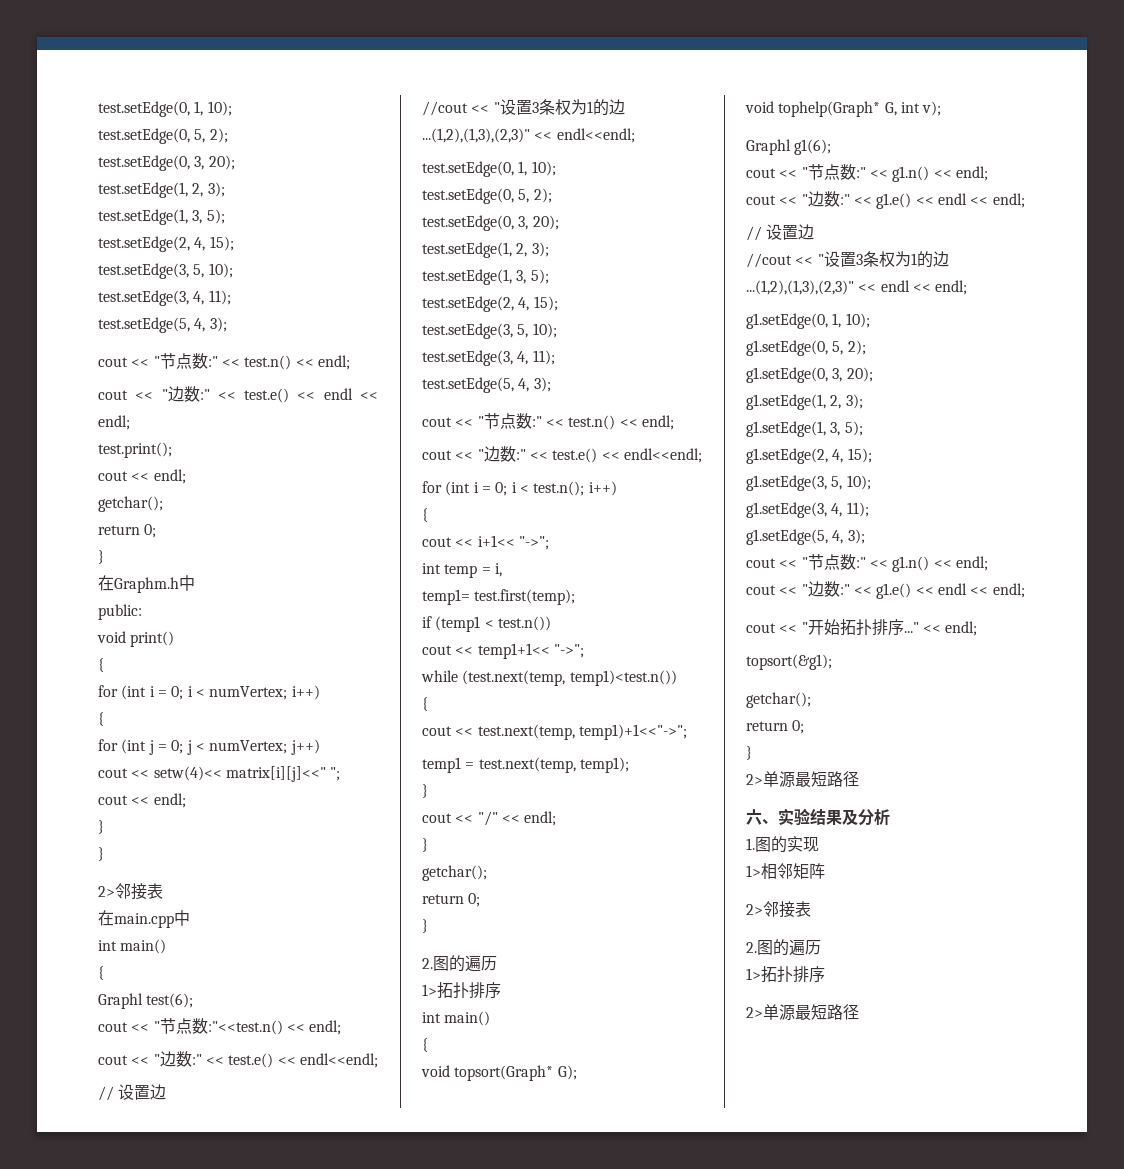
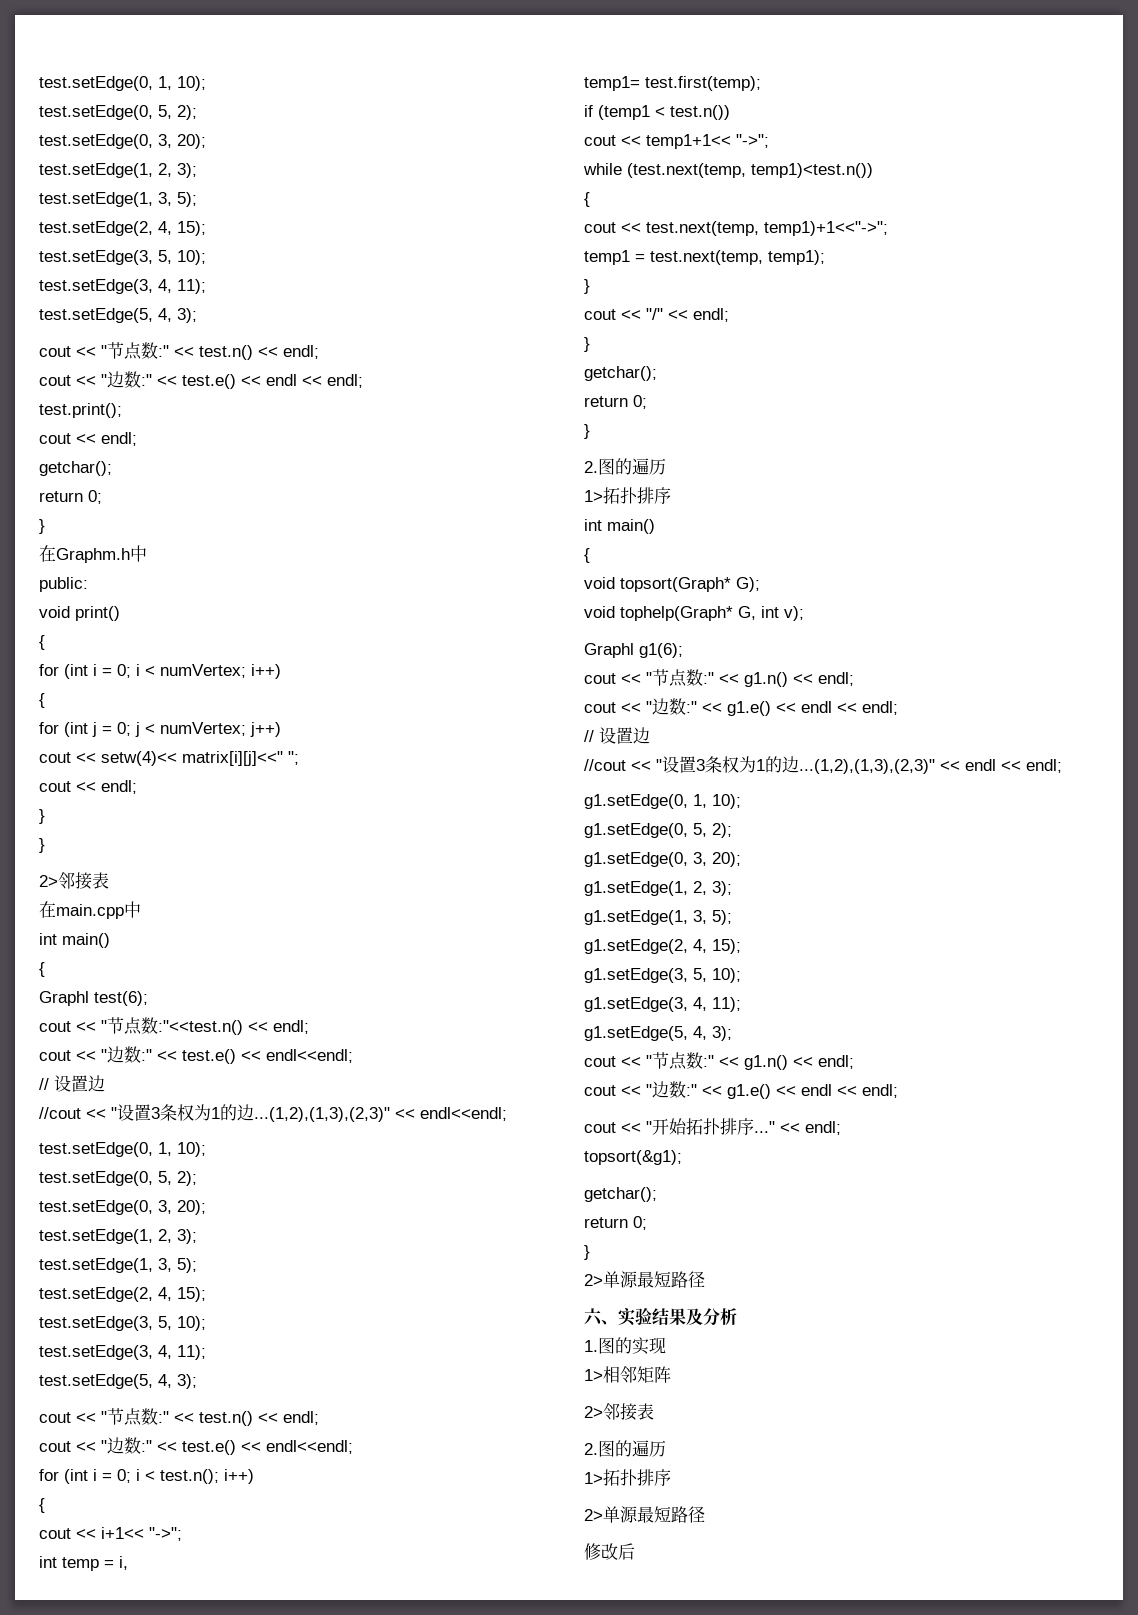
(859, 1012) none -> [584,1543,635,1560] // 修改后

